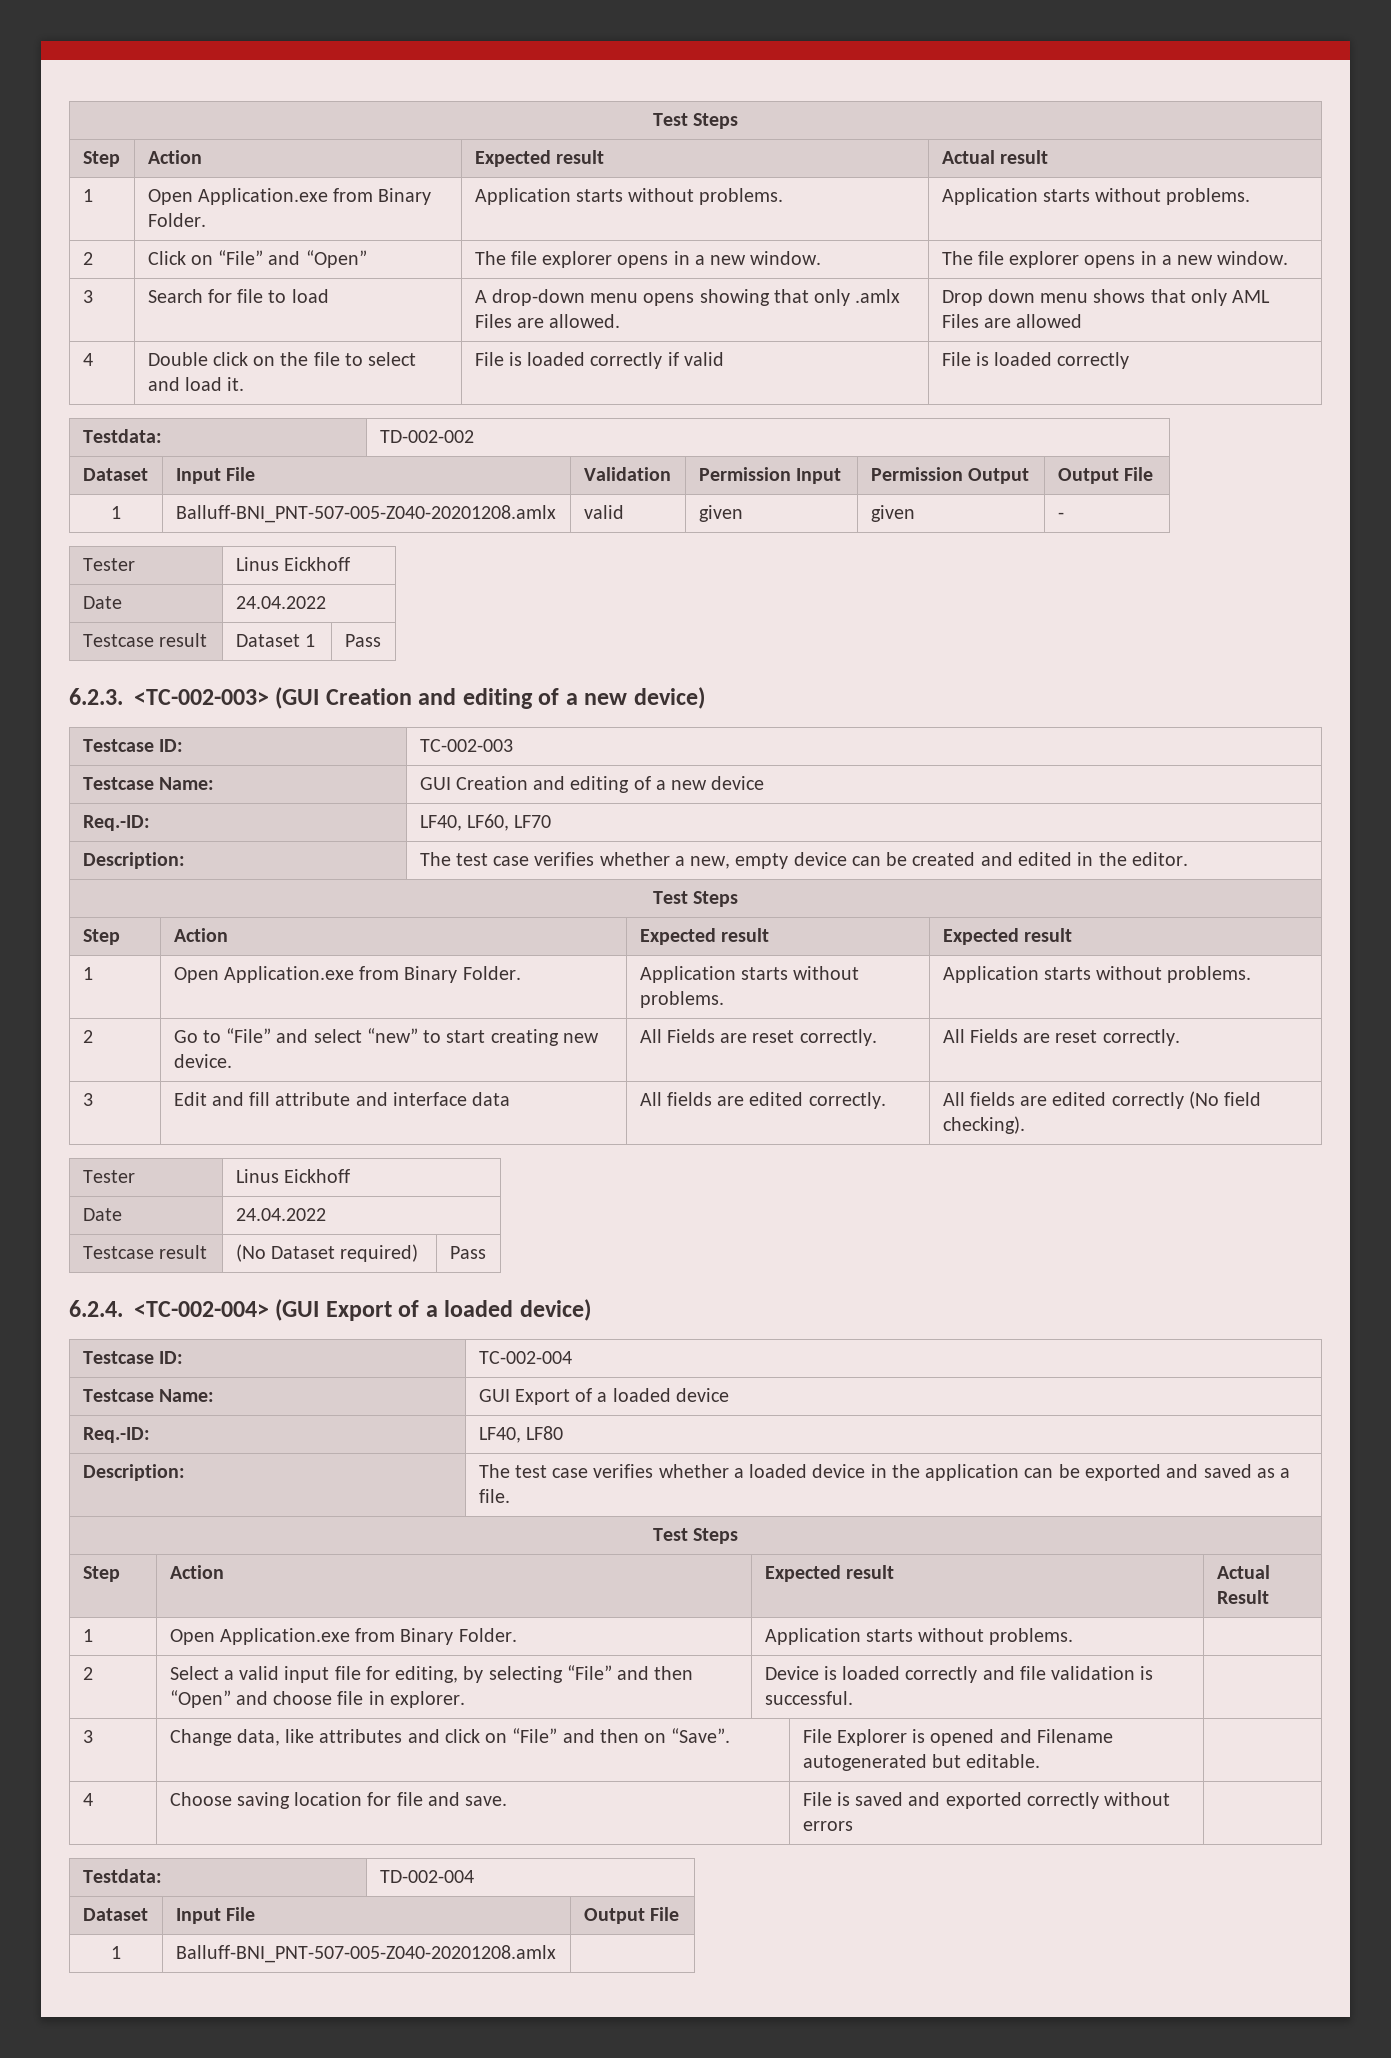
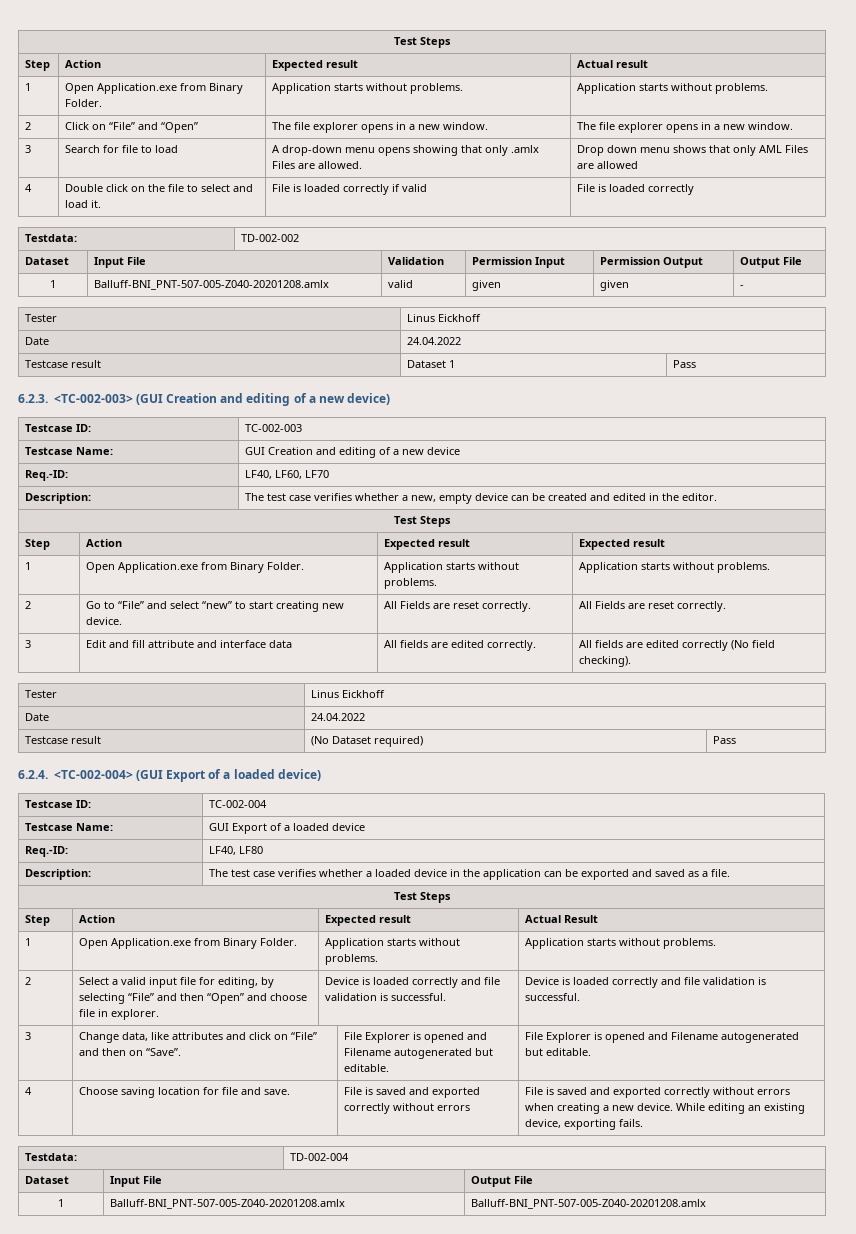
(1074, 1636) none -> [525,938,717,949] Application starts without problems.
(853, 1698) none -> [525,977,767,988] [525,993,581,1001] Device is loaded correctly and file validation is successful.
(1041, 1761) none -> [525,1032,800,1043] [525,1048,592,1056] File Explorer is opened and Filename autogenerated but editable.
(853, 1826) none -> [525,1087,791,1098] [525,1103,806,1114] [525,1119,644,1130] File is saved and exported correctly without errors when creating a new device. While editing an existing device, exporting fails.
(556, 1954) none -> [471,1199,707,1209] Balluff-BNI_PNT-507-005-Z040-20201208.amlx

